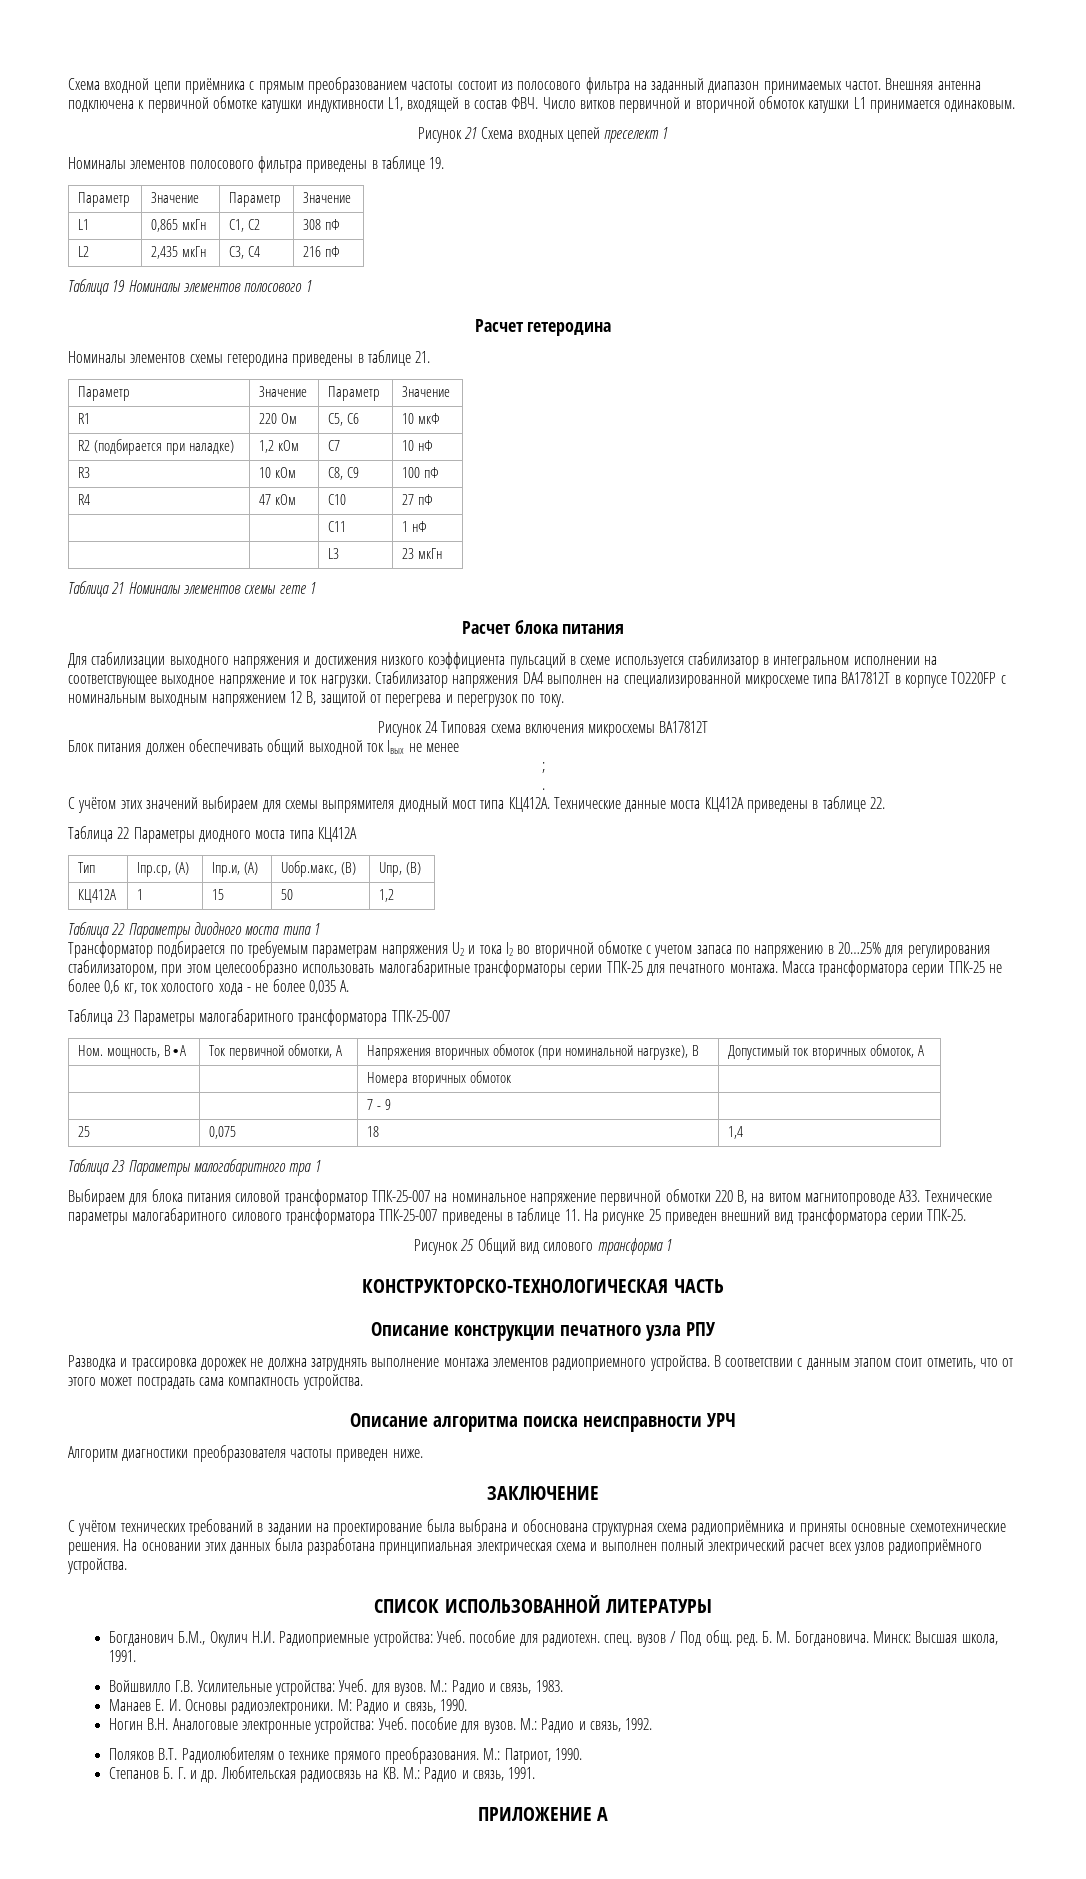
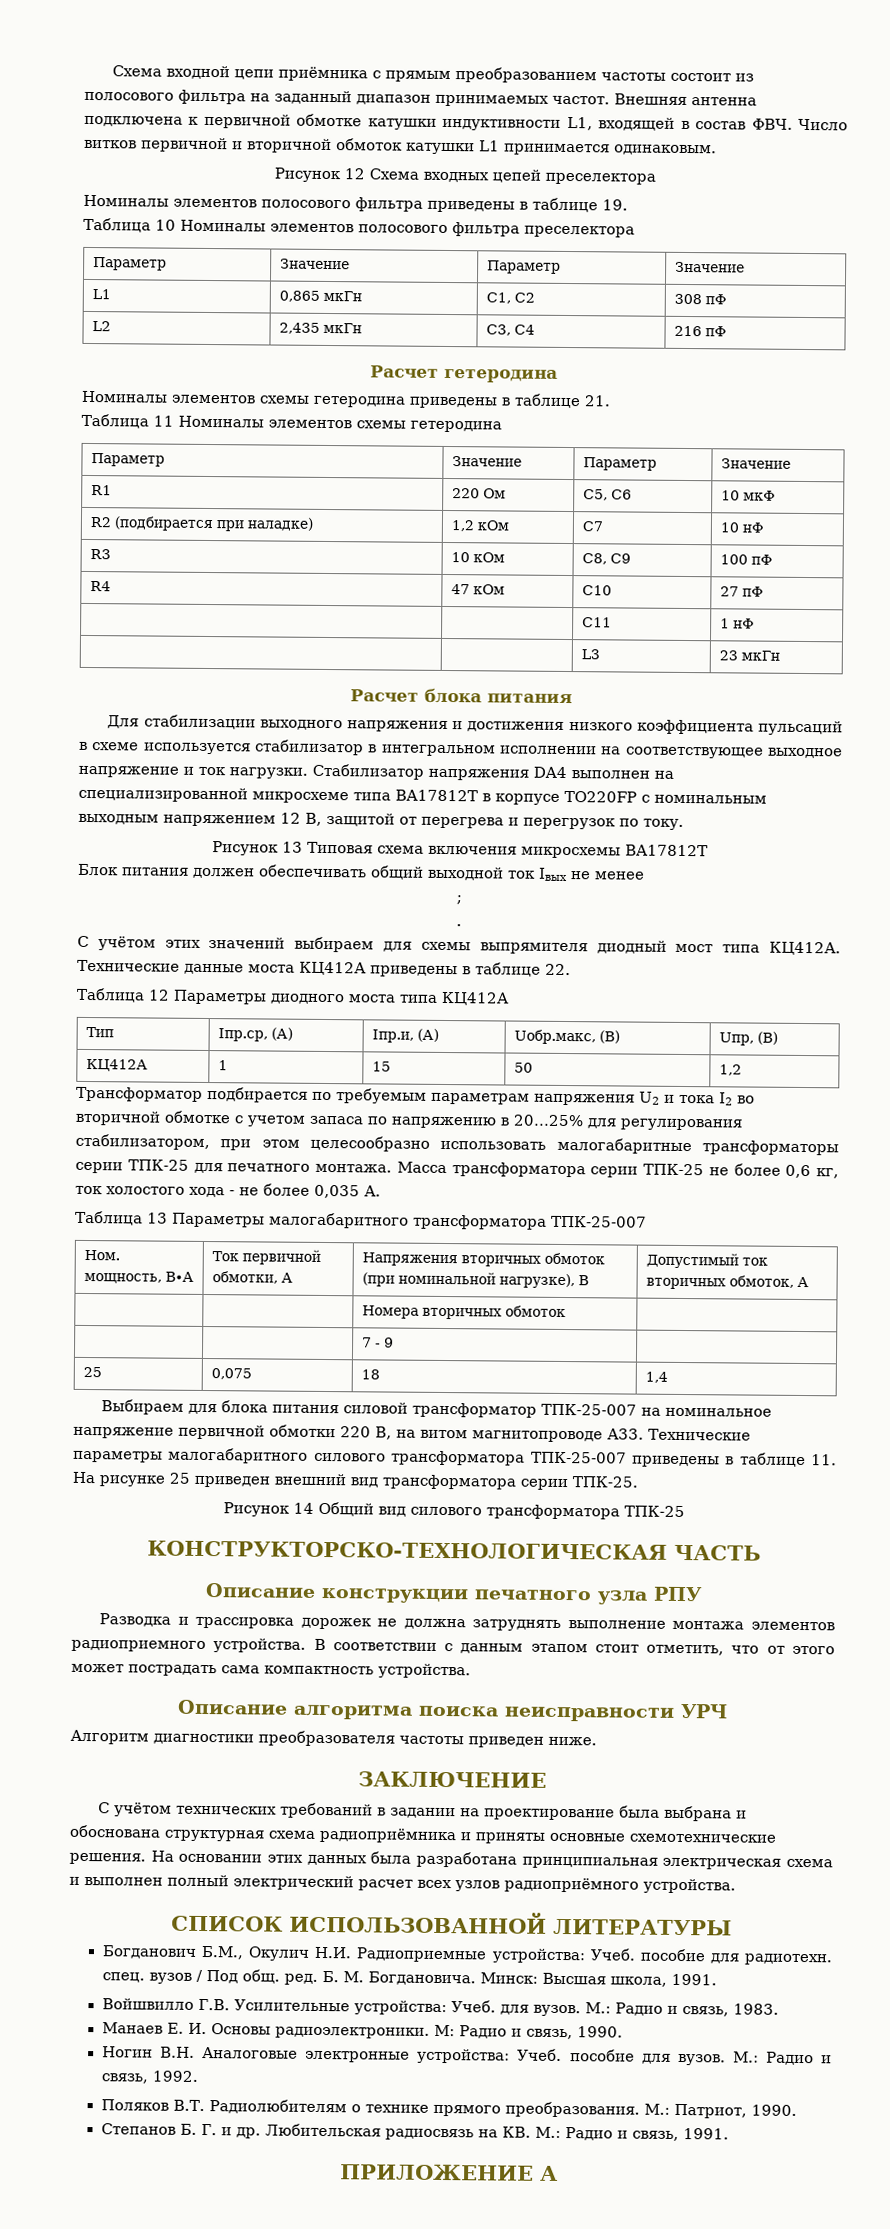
[463,127,477,139] 21 -> [344,168,365,180] 12
[604,127,669,143] преселект 1 -> [545,172,656,185] преселектора
(445, 163) none -> [83,217,635,238] // Таблица 10 Номиналы элементов полосового фильтра преселектора
[68,279,312,295] // Таблица 19 Номиналы элементов полосового 1 -> (727, 331) none
(431, 357) none -> [81,413,502,433] // Таблица 11 Номиналы элементов схемы гетеродина
[68,581,316,597] // Таблица 21 Номиналы элементов схемы гете 1 -> (780, 655) none
[424,721,438,733] 24 -> [282,841,303,853] 13
[117,827,130,839] 22 -> [148,989,170,1001] 12
[68,922,320,939] // Таблица 22 Параметры диодного моста типа 1 -> (742, 1070) none
[117,1010,130,1022] 23 -> [147,1212,168,1224] 13
[68,1159,321,1176] // Таблица 23 Параметры малогабаритного тра 1 -> (668, 1377) none
[460,1239,475,1251] 25 -> [293,1502,314,1514] 14
[597,1238,672,1255] трансформа 1 -> [486,1504,685,1520] трансформатора ТПК-25

